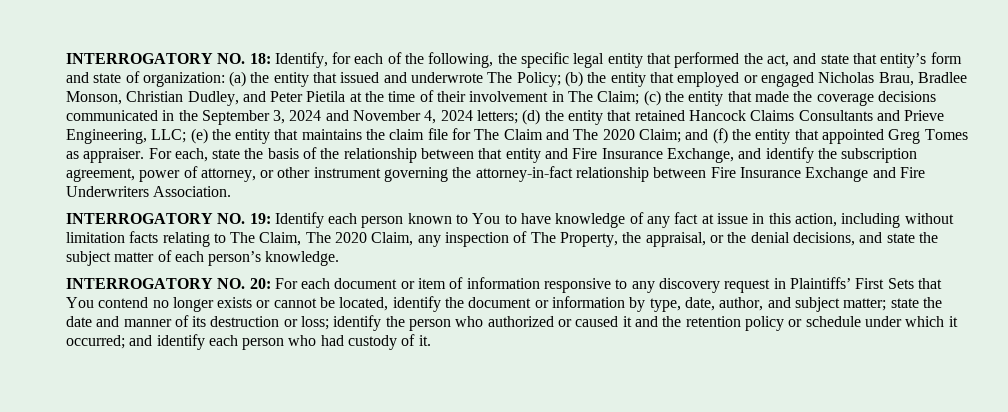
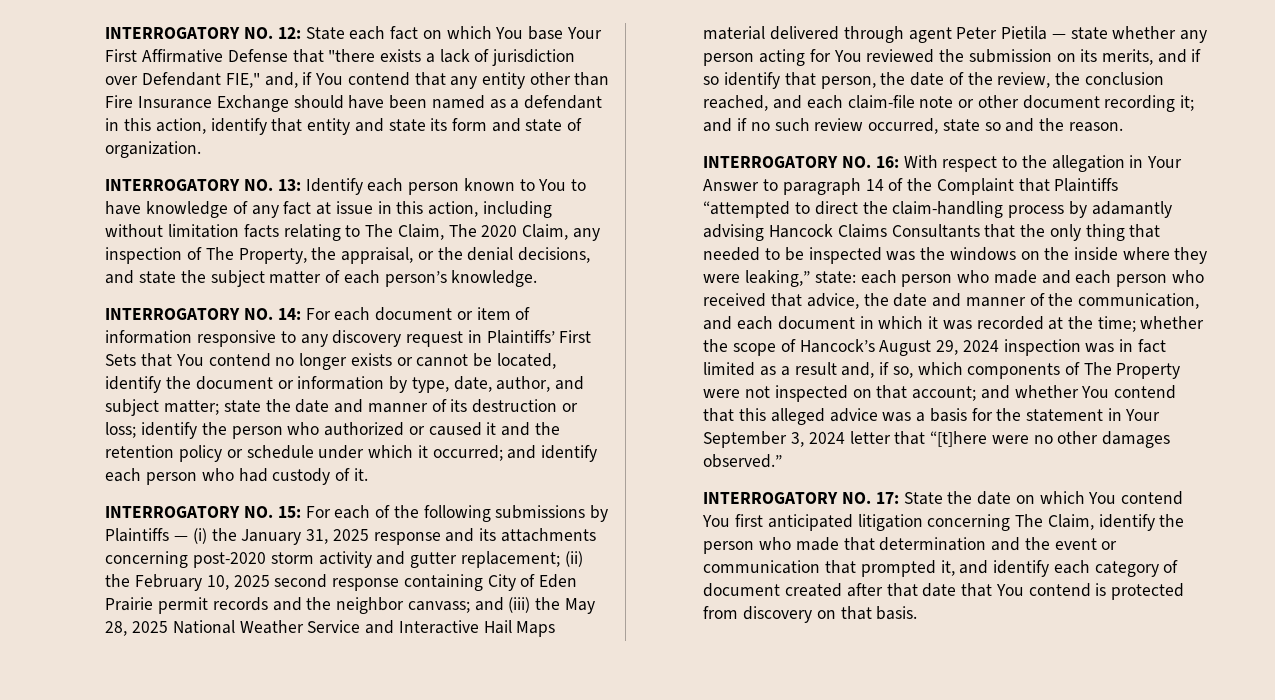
[65,52,962,68] [65,71,967,87] [65,90,936,106] [65,109,945,125] [65,128,968,144] [65,147,918,163] [65,166,926,182] [65,186,232,197] [65,213,271,224] INTERROGATORY NO. 18: Identify, for each of the following, the specific legal entity that performed the act, and state that entity’s form and state of organization: (a) the entity that issued and underwrote The Policy; (b) the entity that employed or engaged Nicholas Brau, Bradlee Monson, Christian Dudley, and Peter Pietila at the time of their involvement in The Claim; (c) the entity that made the coverage decisions communicated in the September 3, 2024 and November 4, 2024 letters; (d) the entity that retained Hancock Claims Consultants and Prieve Engineering, LLC; (e) the entity that maintains the claim file for The Claim and The 2020 Claim; and (f) the entity that appointed Greg Tomes as appraiser. For each, state the basis of the relationship between that entity and Fire Insurance Exchange, and identify the subscription agreement, power of attorney, or other instrument governing the attorney-in-fact relationship between Fire Insurance Exchange and Fire Underwriters Association. // INTERROGATORY NO. 19: -> [105,26,602,40] [105,49,575,66] [105,72,610,89] [105,95,602,112] [105,118,583,135] [105,141,202,158] [105,179,301,191] INTERROGATORY NO. 12: State each fact on which You base Your First Affirmative Defense that "there exists a lack of jurisdiction over Defendant FIE," and, if You contend that any entity other than Fire Insurance Exchange should have been named as a defendant in this action, identify that entity and state its form and state of organization. // INTERROGATORY NO. 13:
[249,278,271,289] 20: -> [277,308,301,320] 14:
(431, 340) none -> [105,505,608,522] [105,528,596,545] [105,551,583,568] [105,574,577,591] [105,597,595,614] [105,620,556,637] [703,26,1207,43] [703,49,1202,66] [703,72,1164,89] [703,95,1194,112] [703,118,1123,134] [703,155,1182,172] [703,178,1119,195] [703,201,1172,218] [703,224,1161,241] [703,247,1208,264] [703,270,1204,287] [703,293,1199,309] [703,316,1205,332] [703,339,1166,356] [703,362,1181,379] [703,385,1176,402] [703,408,1161,425] [703,431,1170,448] [703,454,783,468] [703,491,1183,505] [702,514,1185,531] [703,537,1118,554] [703,560,1179,577] [703,583,1184,600] [703,606,918,623] // INTERROGATORY NO. 15: For each of the following submissions by Plaintiffs — (i) the January 31, 2025 response and its attachments concerning post-2020 storm activity and gutter replacement; (ii) the February 10, 2025 second response containing City of Eden Prairie permit records and the neighbor canvass; and (iii) the May 28, 2025 National Weather Service and Interactive Hail Maps material delivered through agent Peter Pietila — state whether any person acting for You reviewed the submission on its merits, and if so identify that person, the date of the review, the conclusion reached, and each claim-file note or other document recording it; and if no such review occurred, state so and the reason. // INTERROGATORY NO. 16: With respect to the allegation in Your Answer to paragraph 14 of the Complaint that Plaintiffs “attempted to direct the claim-handling process by adamantly advising Hancock Claims Consultants that the only thing that needed to be inspected was the windows on the inside where they were leaking,” state: each person who made and each person who received that advice, the date and manner of the communication, and each document in which it was recorded at the time; whether the scope of Hancock’s August 29, 2024 inspection was in fact limited as a result and, if so, which components of The Property were not inspected on that account; and whether You contend that this alleged advice was a basis for the statement in Your September 3, 2024 letter that “[t]here were no other damages observed.” // INTERROGATORY NO. 17: State the date on which You contend You first anticipated litigation concerning The Claim, identify the person who made that determination and the event or communication that prompted it, and identify each category of document created after that date that You contend is protected from discovery on that basis.

